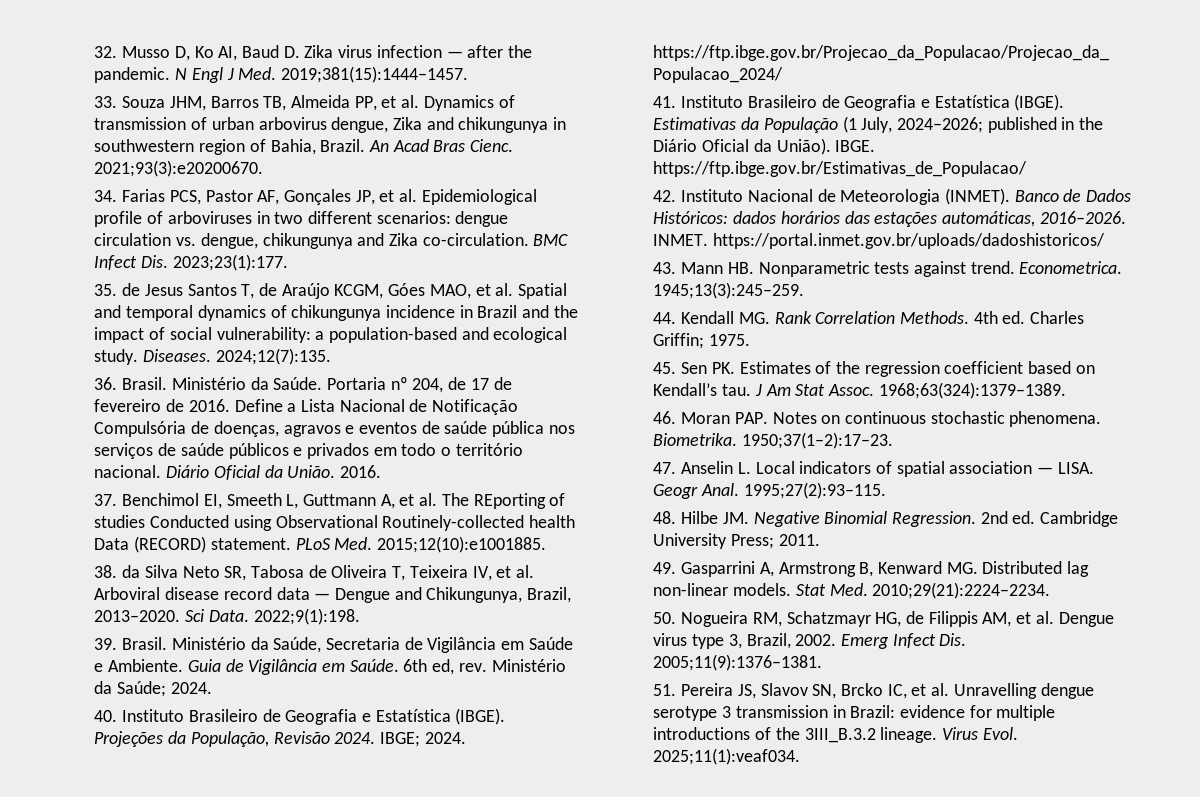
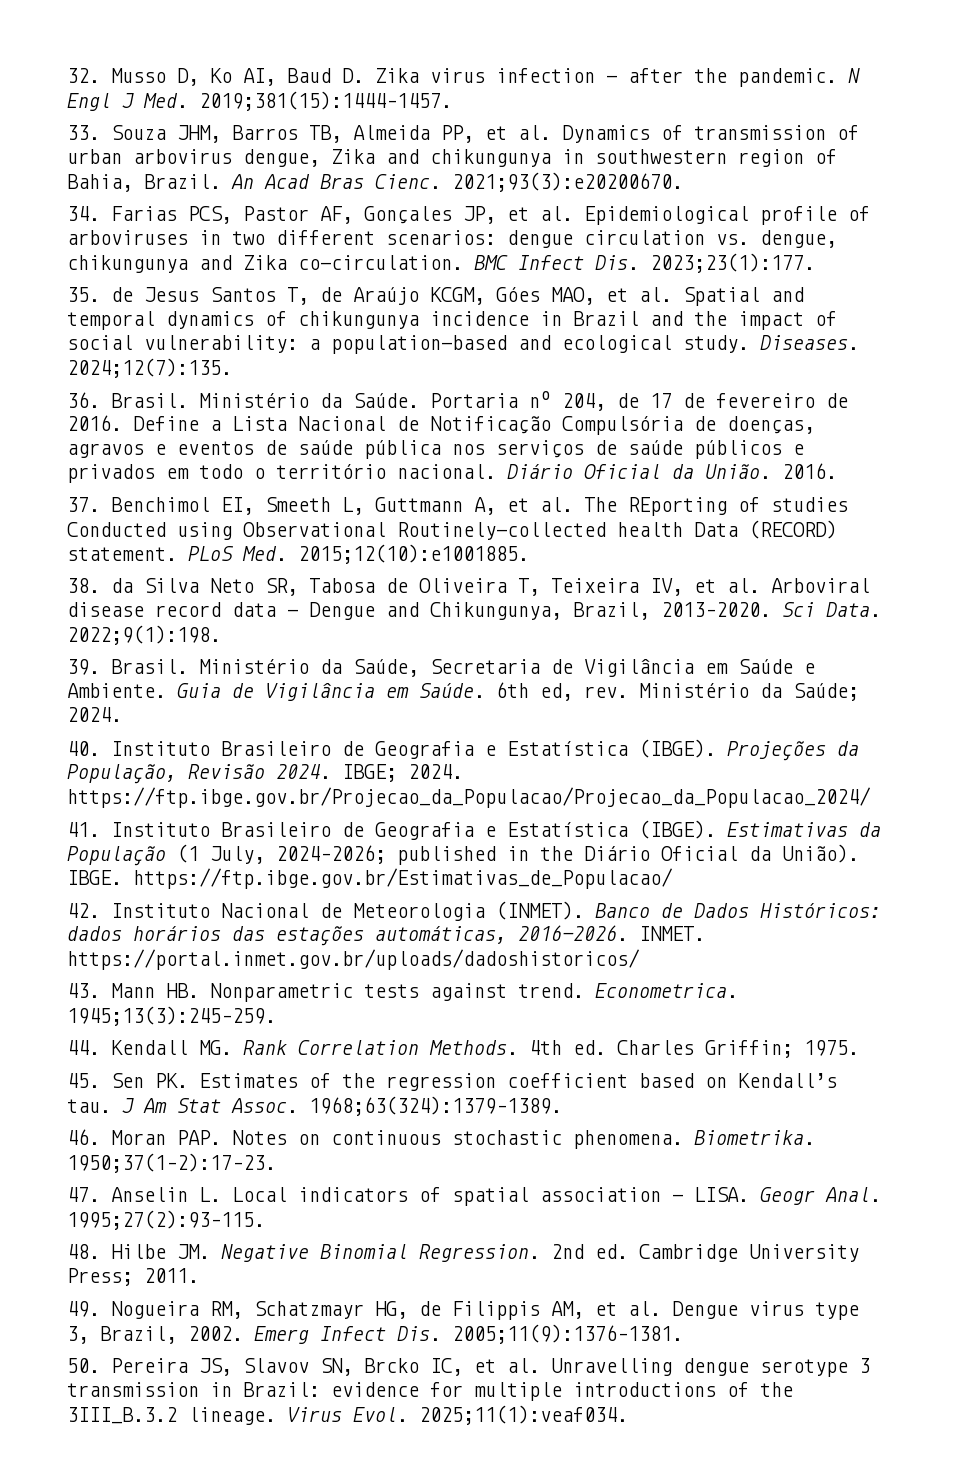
[681,561,1090,577] [653,582,1051,599] [653,612,677,624] Gasparrini A, Armstrong B, Kenward MG. Distributed lag non-linear models. Stat Med. 2010;29(21):2224–2234. // 50. -> (100, 1309) none
[653,684,677,696] 51. -> [66,1358,100,1373] 50.

